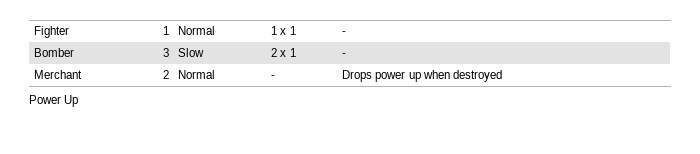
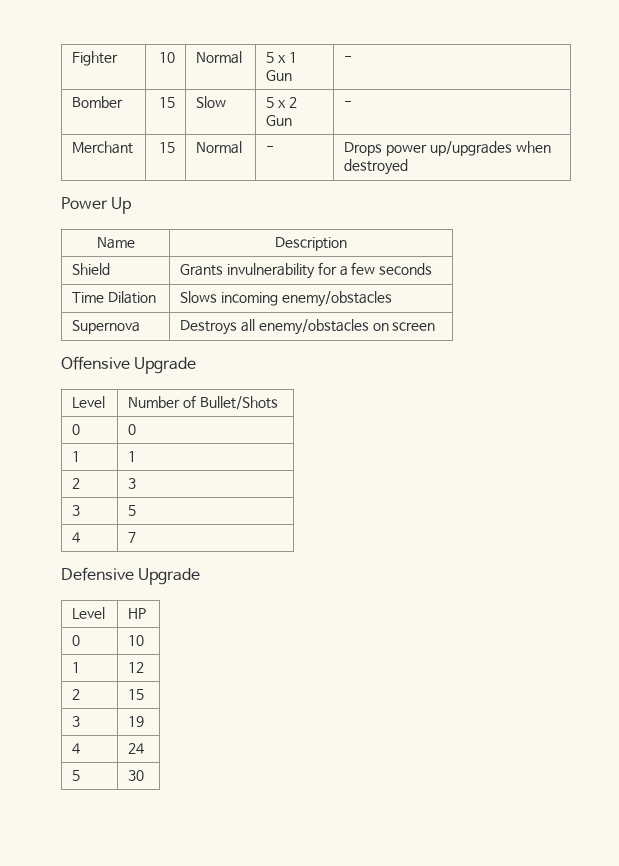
[162,26,169,35] [178,26,216,35] [271,26,296,35] 1 | Normal | 1 x 1 -> [158,52,175,63] [196,51,243,64] [266,52,297,63] [266,70,293,81] 10 | Normal | 5 x 1 Gun
[162,48,169,57] 3 -> [158,97,175,108] 15
[271,48,296,57] 2 x 1 -> [266,97,297,108] [266,115,293,126] 5 x 2 Gun
[162,70,169,79] 2 -> [158,142,175,153] 15
[408,72,421,82] up -> [429,141,512,156] up/upgrades
(79, 101) none -> [96,237,135,249] [275,237,347,251] [72,263,111,275] [180,262,433,279] [72,291,157,304] [180,291,392,307] [72,320,141,334] [180,319,436,335] [61,356,197,374] [72,396,106,408] [128,395,278,410] [72,424,81,435] [128,424,137,435] [72,451,81,462] [128,451,137,462] [72,478,81,489] [128,478,137,489] [72,505,81,516] [128,505,137,516] [72,532,81,543] [128,532,137,543] [61,567,201,585] [72,607,106,619] [128,608,147,619] [72,635,81,646] [128,635,145,646] [72,662,81,673] [128,662,145,673] [72,689,81,700] [128,689,145,700] [72,716,81,727] [128,716,145,727] [72,743,81,754] [128,743,145,754] [72,770,81,781] [128,770,145,781] // Name | Description // Shield | Grants invulnerability for a few seconds // Time Dilation | Slows incoming enemy/obstacles // Supernova | Destroys all enemy/obstacles on screen // Offensive Upgrade // Level | Number of Bullet/Shots // 0 | 0 // 1 | 1 // 2 | 3 // 3 | 5 // 4 | 7 // Defensive Upgrade // Level | HP // 0 | 10 // 1 | 12 // 2 | 15 // 3 | 19 // 4 | 24 // 5 | 30

